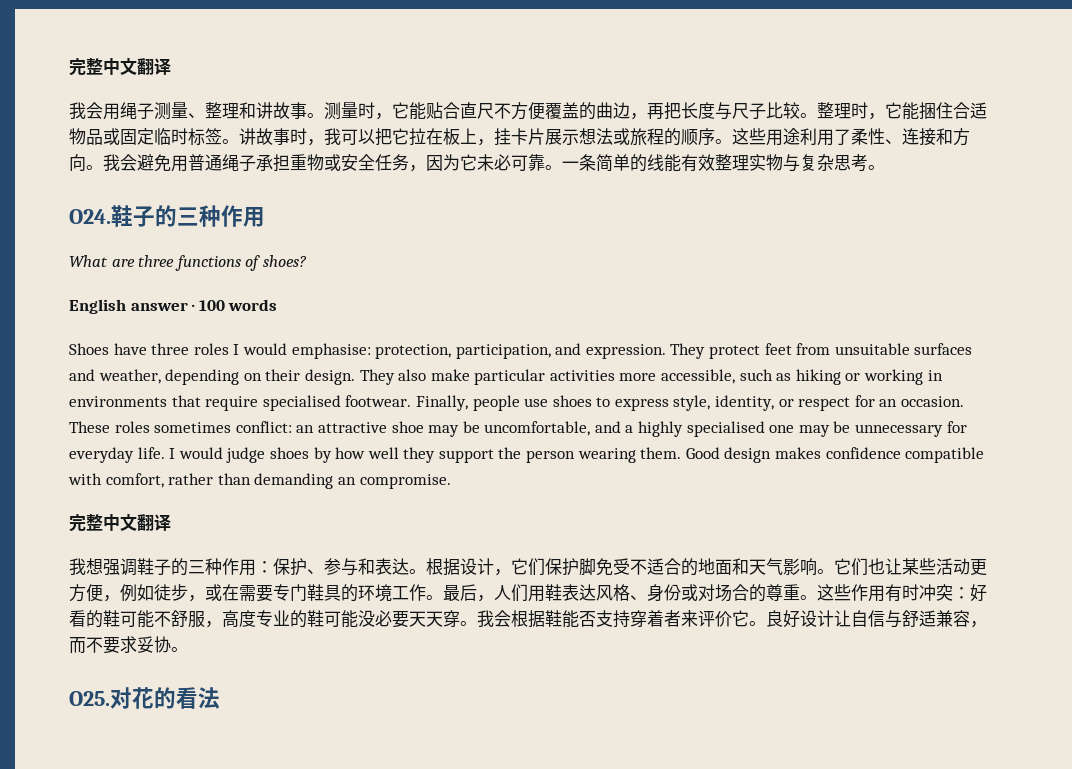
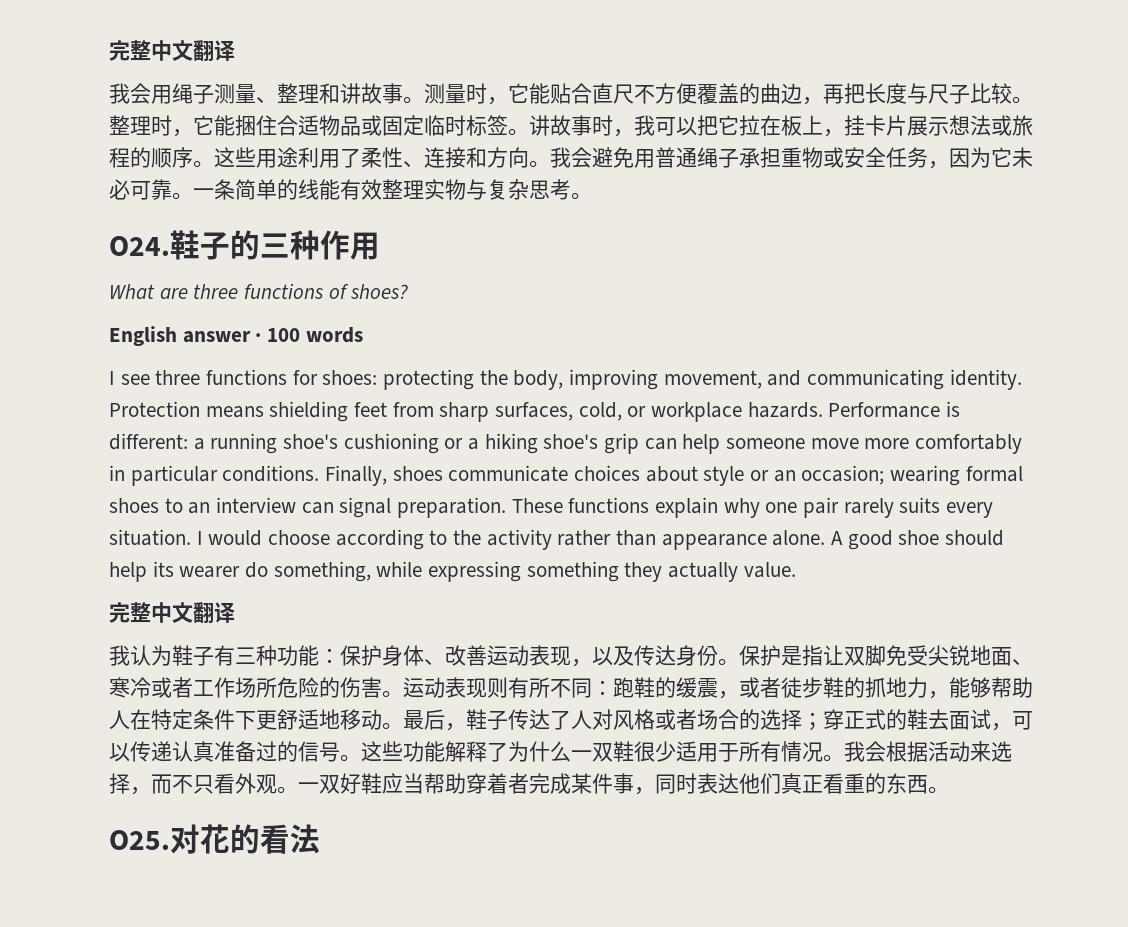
[69,343,973,359] [69,369,943,385] [69,395,965,411] [69,421,967,437] [69,447,985,463] [68,473,451,489] [69,514,171,532] [69,558,987,576] [69,584,987,602] [69,610,987,628] [69,636,171,654] Shoes have three roles I would emphasise: protection, participation, and expression. They protect feet from unsuitable surfaces and weather, depending on their design. They also make particular activities more accessible, such as hiking or working in environments that require specialised footwear. Finally, people use shoes to express style, identity, or respect for an occasion. These roles sometimes conflict: an attractive shoe may be uncomfortable, and a highly specialised one may be unnecessary for everyday life. I would judge shoes by how well they support the person wearing them. Good design makes confidence compatible with comfort, rather than demanding an compromise. // 完整中文翻译 // 我想强调鞋子的三种作用：保护、参与和表达。根据设计，它们保护脚免受不适合的地面和天气影响。它们也让某些活动更方便，例如徒步，或在需要专门鞋具的环境工作。最后，人们用鞋表达风格、身份或对场合的尊重。这些作用有时冲突：好看的鞋可能不舒服，高度专业的鞋可能没必要天天穿。我会根据鞋能否支持穿着者来评价它。良好设计让自信与舒适兼容，而不要求妥协 -> [109,369,1022,390] [109,401,961,422] [109,433,1023,454] [109,465,1023,486] [109,497,994,518] [109,529,1005,550] [109,561,796,582] [109,602,235,623] [109,645,1033,667] [109,677,1033,699] [109,709,1033,731] [109,741,1012,762] [109,773,928,795] I see three functions for shoes: protecting the body, improving movement, and communicating identity. Protection means shielding feet from sharp surfaces, cold, or workplace hazards. Performance is different: a running shoe's cushioning or a hiking shoe's grip can help someone move more comfortably in particular conditions. Finally, shoes communicate choices about style or an occasion; wearing formal shoes to an interview can signal preparation. These functions explain why one pair rarely suits every situation. I would choose according to the activity rather than appearance alone. A good shoe should help its wearer do something, while expressing something they actually value. // 完整中文翻译 // 我认为鞋子有三种功能：保护身体、改善运动表现，以及传达身份。保护是指让双脚免受尖锐地面、寒冷或者工作场所危险的伤害。运动表现则有所不同：跑鞋的缓震，或者徒步鞋的抓地力，能够帮助人在特定条件下更舒适地移动。最后，鞋子传达了人对风格或者场合的选择；穿正式的鞋去面试，可以传递认真准备过的信号。这些功能解释了为什么一双鞋很少适用于所有情况。我会根据活动来选择，而不只看外观。一双好鞋应当帮助穿着者完成某件事，同时表达他们真正看重的东西

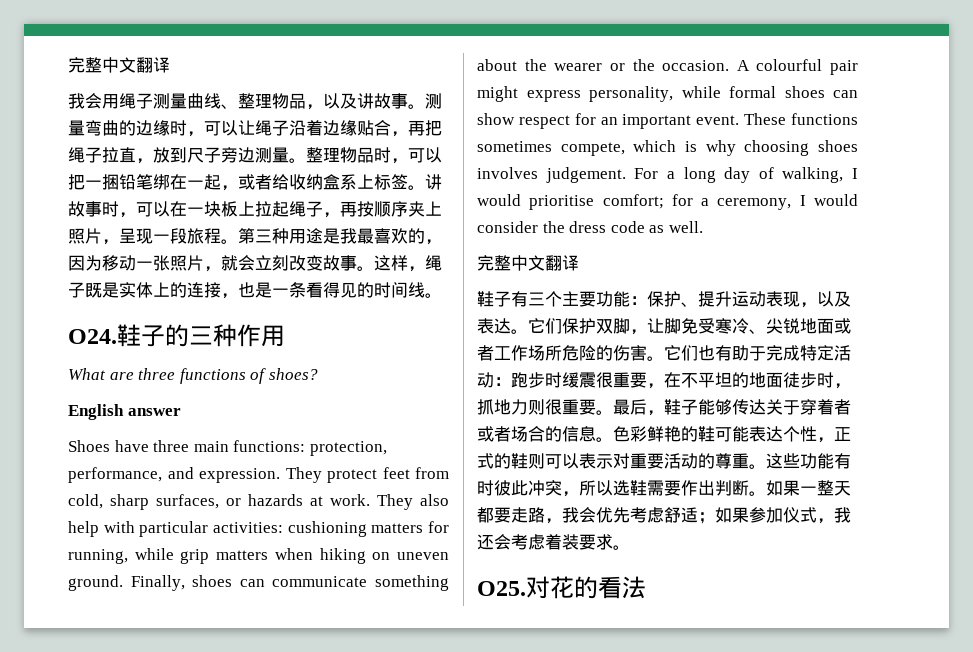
[256,83,1033,105] [109,115,1033,137] [109,147,1033,169] [109,179,571,200] 、整理和讲故事。测量时，它能贴合直尺不方便覆盖的曲边，再把长度与尺子比较。整理时，它能捆住合适物品或固定临时标签。讲故事时，我可以把它拉在板上，挂卡片展示想法或旅程的顺序。这些用途利用了柔性、连接和方向。我会避免用普通绳子承担重物或安全任务，因为它未必可靠。一条简单的线能有效整理实物与复杂思考 -> [187,93,442,110] [68,120,442,137] [68,147,442,164] [68,174,442,191] [68,201,442,218] [68,228,442,245] [68,255,442,272] [68,282,425,299] 曲线、整理物品，以及讲故事。测量弯曲的边缘时，可以让绳子沿着边缘贴合，再把绳子拉直，放到尺子旁边测量。整理物品时，可以把一捆铅笔绑在一起，或者给收纳盒系上标签。讲故事时，可以在一块板上拉起绳子，再按顺序夹上照片，呈现一段旅程。第三种用途是我最喜欢的，因为移动一张照片，就会立刻改变故事。这样，绳子既是实体上的连接，也是一条看得见的时间线
[255,327,363,343] [109,369,1022,390] [109,401,349,422] · 100 words // I see three functions for shoes: protecting the body, improving movement, and communicating identity. Protection means shielding -> [68,440,387,456] [68,467,377,483] // Shoes have three main functions: protection, performance, and expression. They protect
(434, 409) none -> [68,494,103,509] cold,
[578,401,961,422] [109,433,1023,454] [109,465,1023,486] [109,497,994,518] [109,529,1005,550] [109,561,796,582] [109,602,235,623] [109,645,172,666] cold, or workplace hazards. Performance is different: a running shoe's cushioning or a hiking shoe's grip can help someone move more comfortably in particular conditions. Finally, shoes communicate choices about style or an occasion; wearing formal shoes to an interview can signal preparation. These functions explain why one pair rarely suits every situation. I would choose according to the activity rather than appearance alone. A good shoe should help its wearer do something, while expressing something they actually value. // 完整中文翻译 // 我认为 -> [226,494,449,510] [68,521,449,537] [68,548,450,564] [68,575,449,591] [477,59,858,75] [477,86,858,102] [477,113,858,129] [477,140,858,156] [477,167,858,183] [477,194,858,210] [477,221,703,233] [477,255,579,271] or hazards at work. They also help with particular activities: cushioning matters for running, while grip matters when hiking on uneven ground. Finally, shoes can communicate something about the wearer or the occasion. A colourful pair might express personality, while formal shoes can show respect for an important event. These functions sometimes compete, which is why choosing shoes involves judgement. For a long day of walking, I would prioritise comfort; for a ceremony, I would consider the dress code as well. // 完整中文翻译 //
[256,645,277,666] 种 -> [545,291,596,307] 个主要
[382,645,487,666] 身体、改善 -> [681,291,732,307] 、提升
[634,645,928,666] 传达身份。保护是指让双脚免受 -> [477,318,766,335] 表达。它们保护双脚，让脚免受寒冷、
[1012,659,1033,665] [109,677,151,698] 、寒冷 -> (834, 326) none
[403,677,1033,699] [109,709,1033,731] [109,741,1012,762] [109,773,928,795] 运动表现则有所不同：跑鞋的缓震，或者徒步鞋的抓地力，能够帮助人在特定条件下更舒适地移动。最后，鞋子传达了人对风格或者场合的选择；穿正式的鞋去面试，可以传递认真准备过的信号。这些功能解释了为什么一双鞋很少适用于所有情况。我会根据活动来选择，而不只看外观。一双好鞋应当帮助穿着者完成某件事，同时表达他们真正看重的东西 -> [664,345,851,361] [477,372,851,389] [477,399,851,416] [477,426,851,443] [477,453,851,469] [477,480,851,497] [477,507,851,524] [477,534,613,550] 它们也有助于完成特定活动：跑步时缓震很重要，在不平坦的地面徒步时，抓地力则很重要。最后，鞋子能够传达关于穿着者或者场合的信息。色彩鲜艳的鞋可能表达个性，正式的鞋则可以表示对重要活动的尊重。这些功能有时彼此冲突，所以选鞋需要作出判断。如果一整天都要走路，我会优先考虑舒适；如果参加仪式，我还会考虑着装要求

